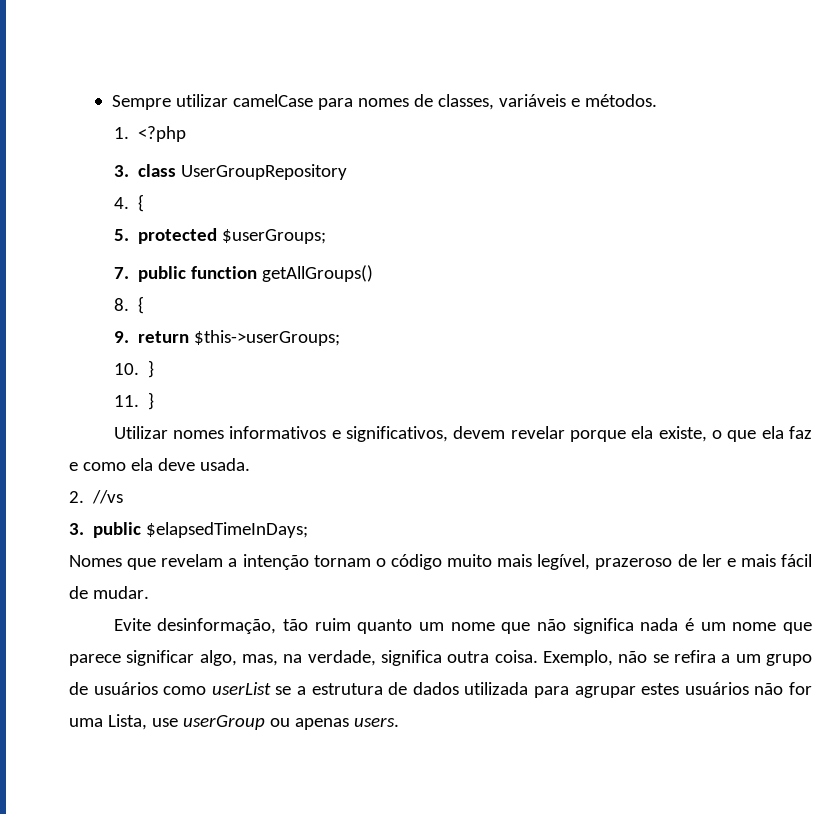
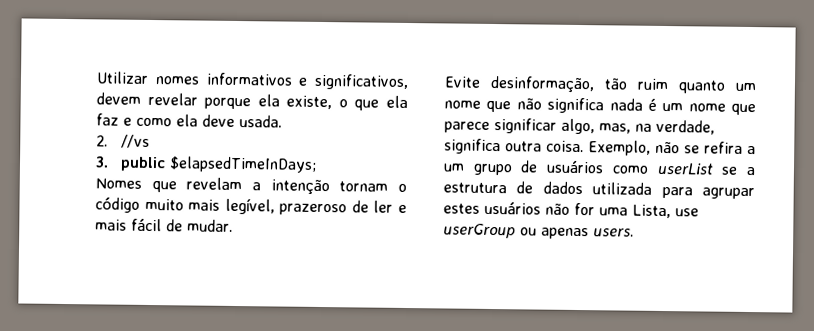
[111,94,657,110] [114,126,187,142] [114,164,348,180] [114,194,145,212] [114,228,327,244] [114,265,374,282] [114,296,145,314] [114,330,341,346] [114,360,155,378] [114,392,155,410] Sempre utilizar camelCase para nomes de classes, variáveis e métodos. // 1. <?php // 3. class UserGroupRepository // 4. { // 5. protected $userGroups; // 7. public function getAllGroups() // 8. { // 9. return $this->userGroups; // 10. } // 11. } // -> (96, 77) none

